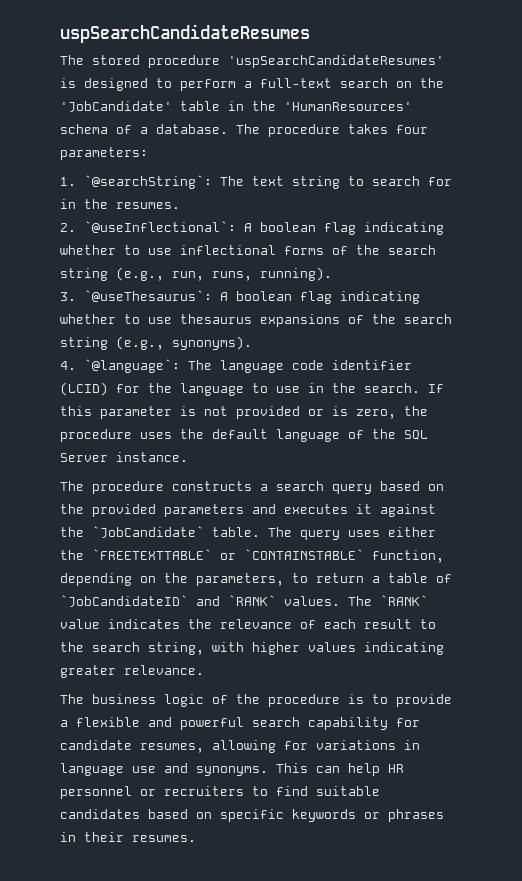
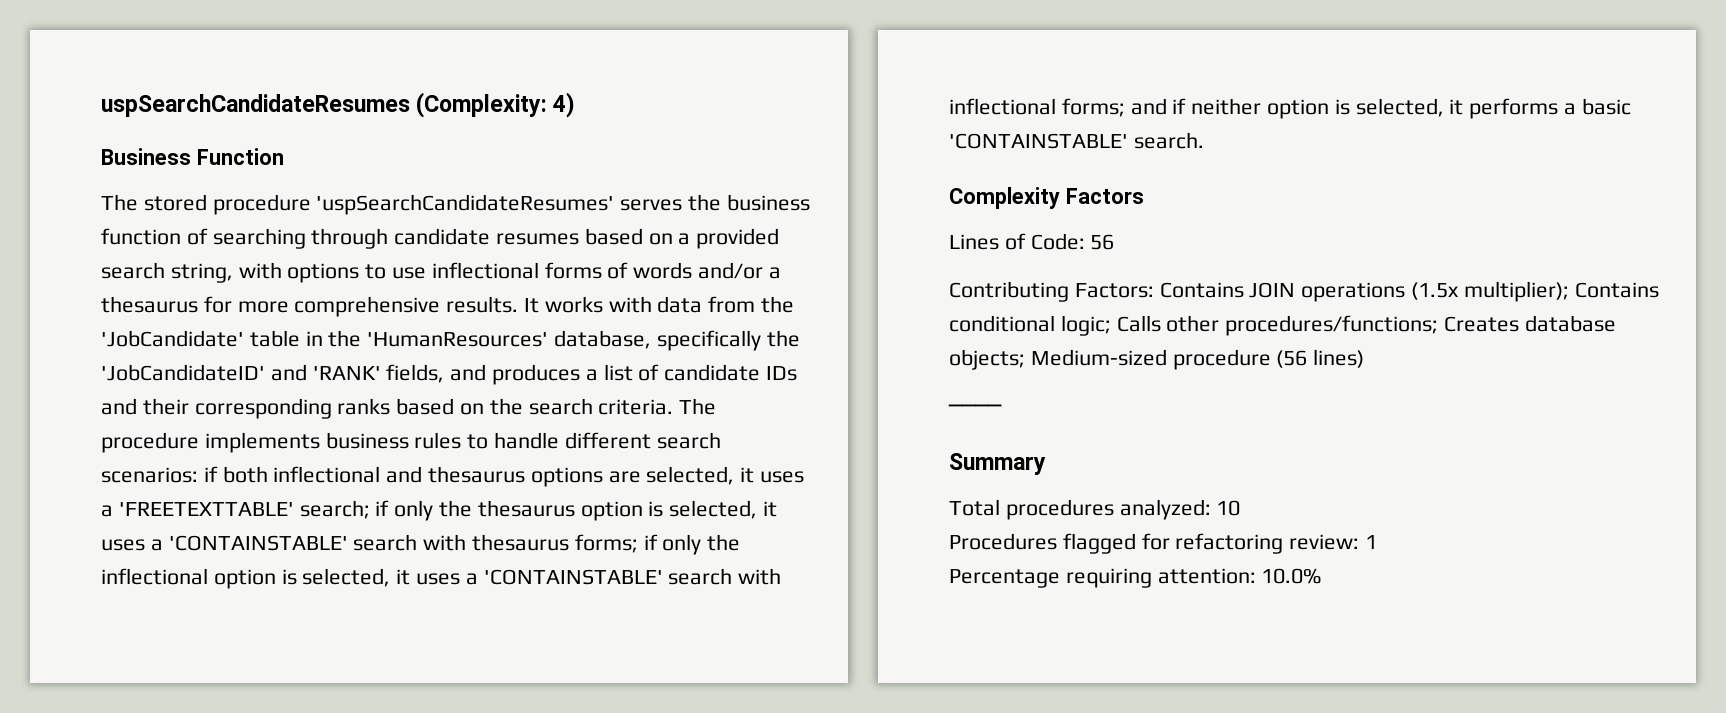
(310, 33) none -> [416,92,576,118] [101,148,284,165] (Complexity: 4) // Business Function
[60,78,412,91] is designed to perform a full-text search on -> [620,194,810,211] [101,228,780,249] [101,262,781,283] [101,296,756,317] serves the business function of searching through candidate resumes based on a provided search string, with options to use inflectional forms of words and/or a thesaurus for more comprehensive results. It works with data from
[60,124,428,137] [60,147,148,160] [60,175,452,189] [60,199,180,209] [60,221,444,235] [60,245,436,255] [60,267,332,281] [60,290,420,304] [60,314,452,327] [60,336,252,350] [60,359,412,373] [60,382,444,396] [60,406,428,419] [60,429,428,442] [60,452,188,462] [60,481,444,494] [60,504,436,517] [60,526,436,540] [60,549,444,563] [60,573,452,586] [60,595,428,607] [60,619,436,629] [60,642,444,655] [60,665,204,678] [60,694,452,707] [60,717,420,730] [60,740,420,753] [60,763,404,776] [60,786,380,799] [60,809,444,822] [60,832,196,842] schema of a database. The procedure takes four parameters: // 1. `@searchString`: The text string to search for in the resumes. // 2. `@useInflectional`: A boolean flag indicating whether to use inflectional forms of the search string (e.g., run, runs, running). // 3. `@useThesaurus`: A boolean flag indicating whether to use thesaurus expansions of the search string (e.g., synonyms). // 4. `@language`: The language code identifier (LCID) for the language to use in the search. If this parameter is not provided or is zero, the procedure uses the default language of the SQL Server instance. // The procedure constructs a search query based on the provided parameters and executes it against the `JobCandidate` table. The query uses either the `FREETEXTTABLE` or `CONTAINSTABLE` function, depending on the parameters, to return a table of `JobCandidateID` and `RANK` values. The `RANK` value indicates the relevance of each result to the search string, with higher values indicating greater relevance. // The business logic of the procedure is to provide a flexible and powerful search capability for candidate resumes, allowing for variations in language use and synonyms. This can help HR personnel or recruiters to find suitable candidates based on specific keywords or phrases in their resumes. -> [554,330,800,351] [101,364,798,385] [101,398,717,419] [101,432,721,453] [101,466,805,487] [101,500,778,521] [101,534,741,555] [101,568,782,589] [949,98,1631,119] [949,132,1204,149] [949,187,1144,209] [949,233,1115,250] [949,281,1659,302] [949,315,1616,336] [949,349,1365,370] [948,404,1002,413] [949,453,1046,475] [949,499,1241,520] [949,533,1378,554] [949,568,1322,588] database, specifically the 'JobCandidateID' and 'RANK' fields, and produces a list of candidate IDs and their corresponding ranks based on the search criteria. The procedure implements business rules to handle different search scenarios: if both inflectional and thesaurus options are selected, it uses a 'FREETEXTTABLE' search; if only the thesaurus option is selected, it uses a 'CONTAINSTABLE' search with thesaurus forms; if only the inflectional option is selected, it uses a 'CONTAINSTABLE' search with inflectional forms; and if neither option is selected, it performs a basic 'CONTAINSTABLE' search. // Complexity Factors // Lines of Code: 56 // Contributing Factors: Contains JOIN operations (1.5x multiplier); Contains conditional logic; Calls other procedures/functions; Creates database objects; Medium-sized procedure (56 lines) // ──── // Summary // Total procedures analyzed: 10 // Procedures flagged for refactoring review: 1 // Percentage requiring attention: 10.0%

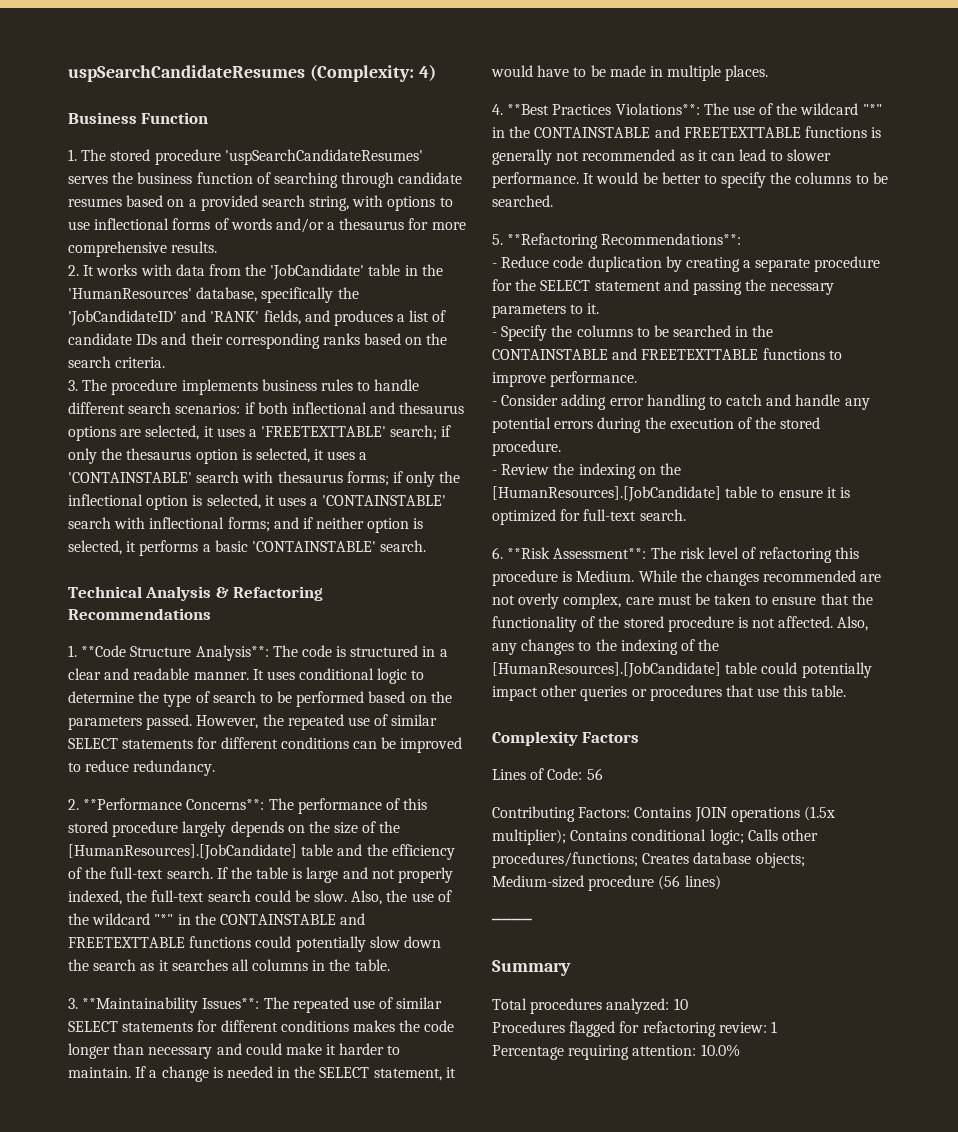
(284, 156) none -> [68,149,77,161] 1.
(519, 304) none -> [68,265,79,276] // 2.
(674, 407) none -> [68,380,78,391] // 3.
(1204, 140) none -> [68,586,324,601] [68,608,211,620] [68,645,448,661] [68,668,425,684] [68,691,452,707] [68,714,438,730] [68,737,463,753] [68,760,216,776] [68,798,428,814] [68,821,401,837] [68,844,455,860] [68,867,454,883] [68,890,452,905] [68,913,366,925] [68,936,441,952] [68,959,390,971] [68,997,443,1013] [68,1020,455,1032] [68,1043,401,1059] [68,1066,456,1082] [491,65,769,81] [492,103,882,115] [492,126,882,138] [492,149,832,165] [492,172,888,188] [492,195,553,207] [492,233,742,249] [492,256,881,272] [492,279,835,295] [492,303,600,318] [492,325,774,341] [492,348,842,360] [492,371,638,387] [492,394,870,410] [492,417,821,433] [492,440,561,456] [492,463,681,479] [492,486,850,502] [492,509,686,525] [492,547,860,563] [492,570,882,586] [492,593,873,609] [492,616,869,632] [492,639,720,655] [492,662,872,678] [492,685,847,701] // Technical Analysis & Refactoring Recommendations // 1. **Code Structure Analysis**: The code is structured in a clear and readable manner. It uses conditional logic to determine the type of search to be performed based on the parameters passed. However, the repeated use of similar SELECT statements for different conditions can be improved to reduce redundancy. // 2. **Performance Concerns**: The performance of this stored procedure largely depends on the size of the [HumanResources].[JobCandidate] table and the efficiency of the full-text search. If the table is large and not properly indexed, the full-text search could be slow. Also, the use of the wildcard "*" in the CONTAINSTABLE and FREETEXTTABLE functions could potentially slow down the search as it searches all columns in the table. // 3. **Maintainability Issues**: The repeated use of similar SELECT statements for different conditions makes the code longer than necessary and could make it harder to maintain. If a change is needed in the SELECT statement, it would have to be made in multiple places. // 4. **Best Practices Violations**: The use of the wildcard "*" in the CONTAINSTABLE and FREETEXTTABLE functions is generally not recommended as it can lead to slower performance. It would be better to specify the columns to be searched. // 5. **Refactoring Recommendations**: // - Reduce code duplication by creating a separate procedure for the SELECT statement and passing the necessary parameters to it. // - Specify the columns to be searched in the CONTAINSTABLE and FREETEXTTABLE functions to improve performance. // - Consider adding error handling to catch and handle any potential errors during the execution of the stored procedure. // - Review the indexing on the [HumanResources].[JobCandidate] table to ensure it is optimized for full-text search. // 6. **Risk Assessment**: The risk level of refactoring this procedure is Medium. While the changes recommended are not overly complex, care must be taken to ensure that the functionality of the stored procedure is not affected. Also, any changes to the indexing of the [HumanResources].[JobCandidate] table could potentially impact other queries or procedures that use this table.

